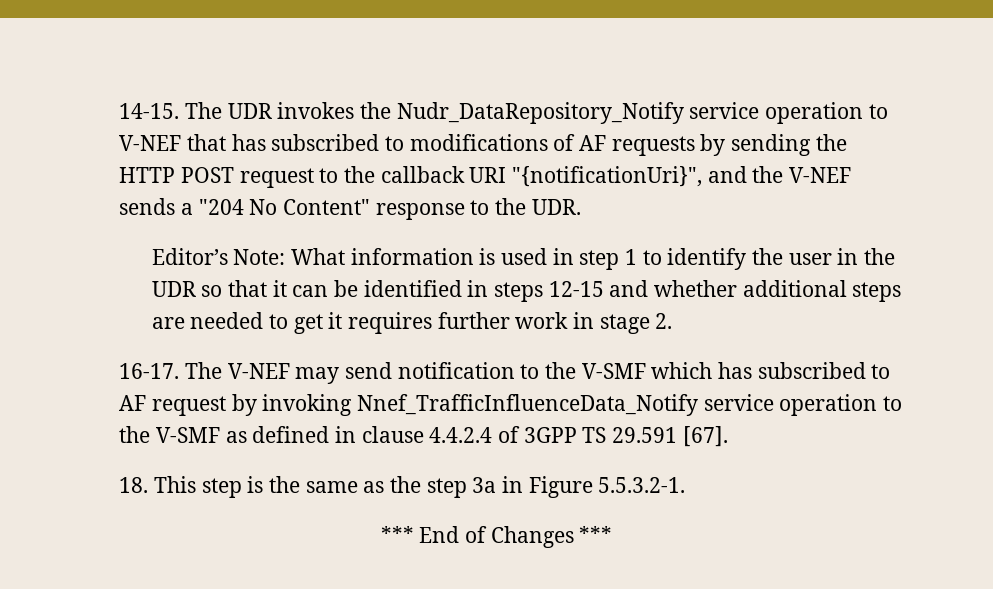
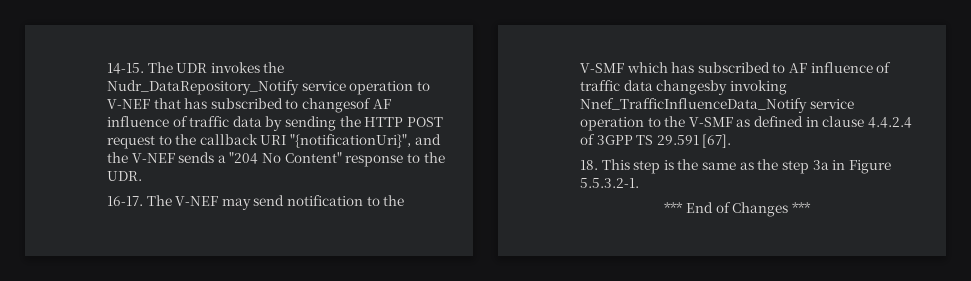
[409,134,695,156] modifications of AF requests -> [302,98,391,113] [106,116,262,127] changesof AF influence of traffic data
[151,248,896,270] [151,280,902,302] [151,312,673,334] // Editor’s Note: What information is used in step 1 to identify the user in the UDR so that it can be identified in steps 12-15 and whether additional steps are needed to get it requires further work in stage 2. -> (142, 176) none
[151,394,257,416] request by -> [810,62,892,73] [579,80,728,95] influence of traffic data changesby

